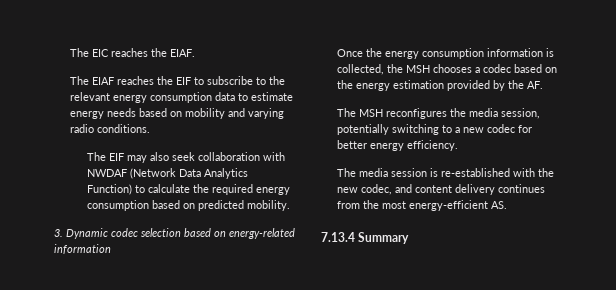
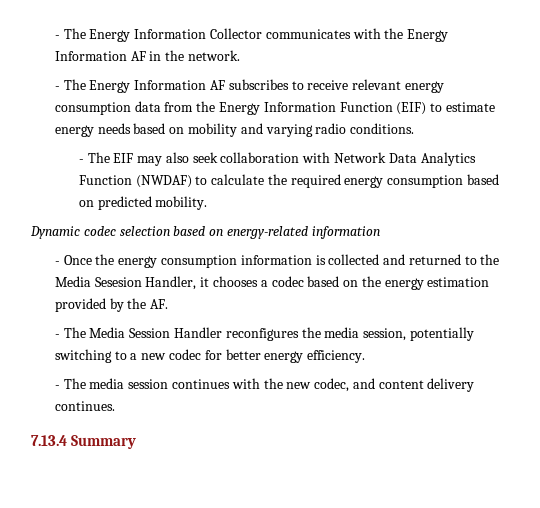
[70,48,196,57] [70,76,286,85] [70,92,236,103] The EIC reaches the EIAF. // The EIAF reaches the EIF to subscribe to the relevant energy consumption data -> [54,28,449,42] [54,50,240,61] [54,79,444,93] [54,101,427,115] - The Energy Information Collector communicates with the Energy Information AF in the network. // - The Energy Information AF subscribes to receive relevant energy consumption data from the Energy Information Function (EIF)
(151, 128) none -> [78,159,84,163] -
[86,168,248,179] [86,184,132,195] NWDAF (Network Data Analytics Function) -> [333,152,476,166] [78,175,192,188] Network Data Analytics Function (NWDAF)
[54,229,63,237] 3. -> (208, 203) none
(111, 249) none -> [54,261,60,265] -
[337,64,431,75] collected, the MSH -> [328,254,500,265] [54,276,210,290] collected and returned to the Media Sesesion Handler, it
[337,108,384,117] The MSH -> [54,327,222,338] - The Media Session Handler
(459, 145) none -> [54,385,60,389] -
[430,168,511,177] is re-established -> [171,379,230,389] continues
[498,184,546,193] [337,200,508,211] continues from the most energy-efficient AS. -> [54,401,115,411] continues.

